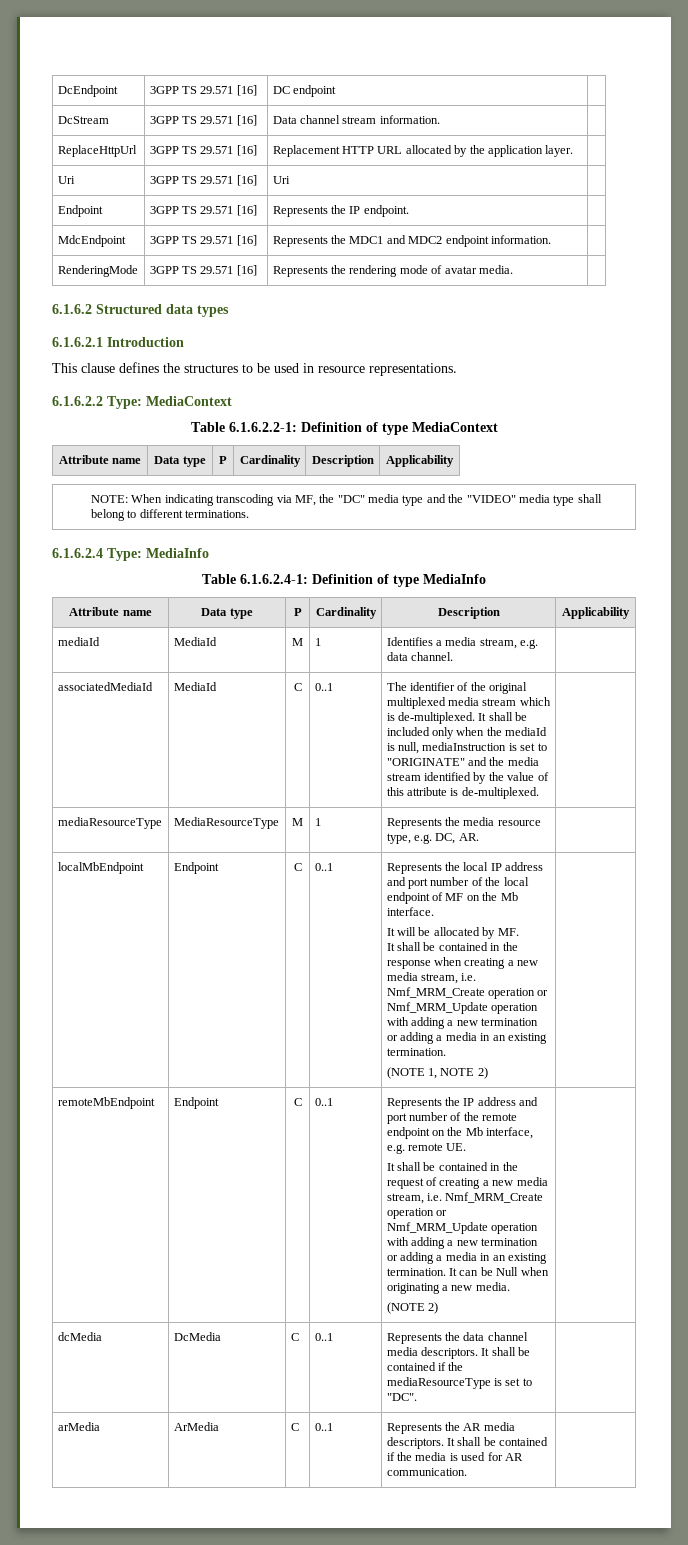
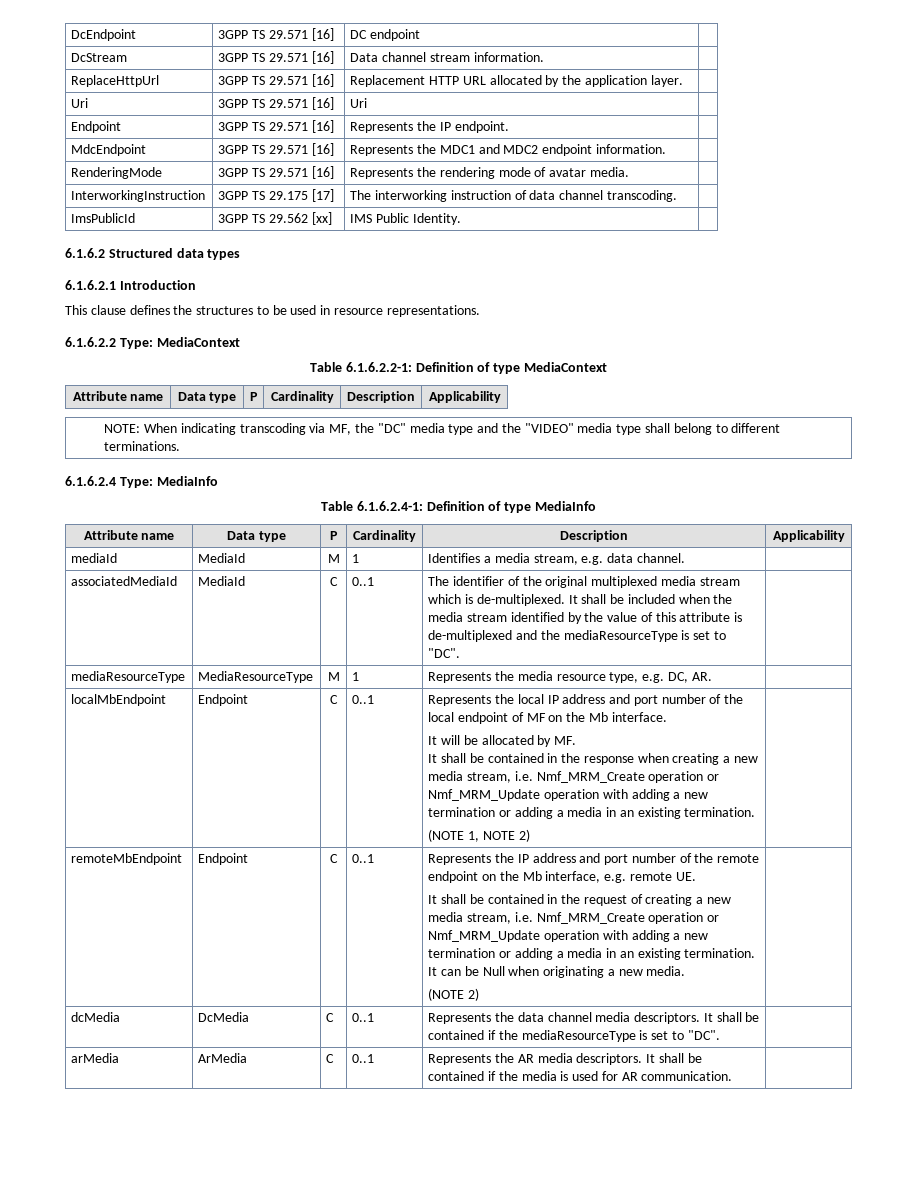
(513, 269) none -> [71,190,206,202] [218,189,334,202] [350,190,677,202] [71,213,136,223] [218,212,332,225] [350,213,461,225] // InterworkingInstruction | 3GPP TS 29.175 [17] | The interworking instruction of data channel transcoding. | // ImsPublicId | 3GPP TS 29.562 [xx] | IMS Public Identity. |
[432,727,455,739] only -> (675, 599) none
[505,727,548,736] [386,742,547,754] [386,757,505,766] mediaId is null, mediaInstruction is set to "ORIGINATE" and the -> (733, 599) none
[461,787,539,799] de-multiplexed. -> [428,630,726,642] [428,648,461,658] de-multiplexed and the mediaResourceType is set to "DC".

